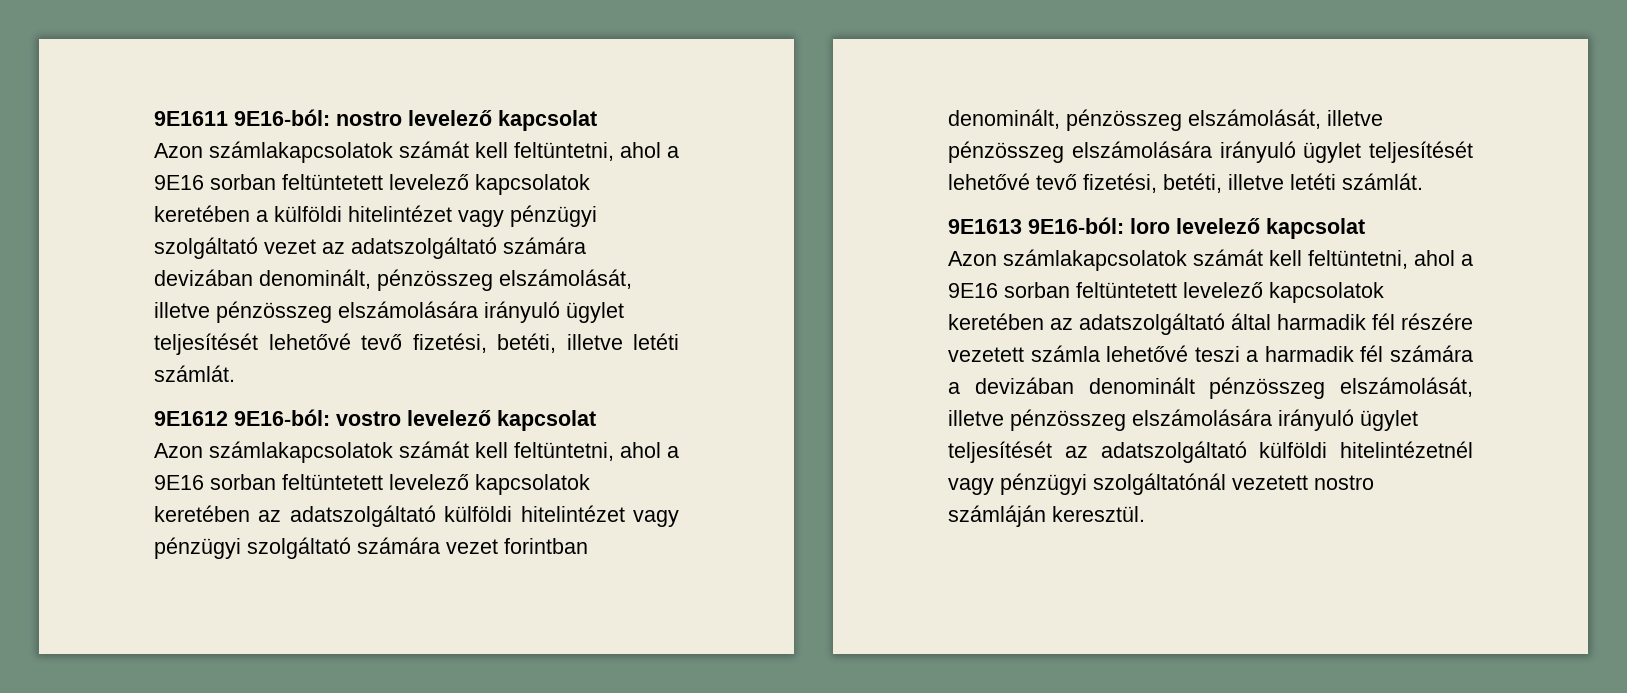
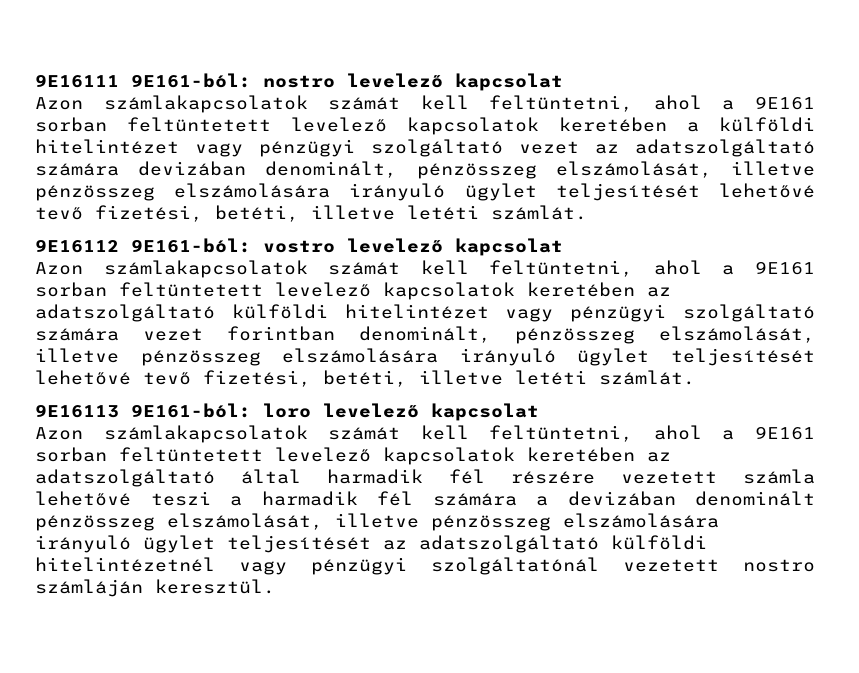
[154,109,330,126] 9E1611 9E16-ból: -> [35,73,251,88] 9E16111 9E161-ból:
[154,175,204,190] 9E16 -> [754,96,815,110] 9E161
[154,409,330,426] 9E1612 9E16-ból: -> [35,238,251,253] 9E16112 9E161-ból:
[154,475,204,490] 9E16 -> [754,261,815,275] 9E161
[948,217,1124,234] 9E1613 9E16-ból: -> [35,403,251,418] 9E16113 9E161-ból:
[948,283,998,298] 9E16 -> [754,426,815,440] 9E161

